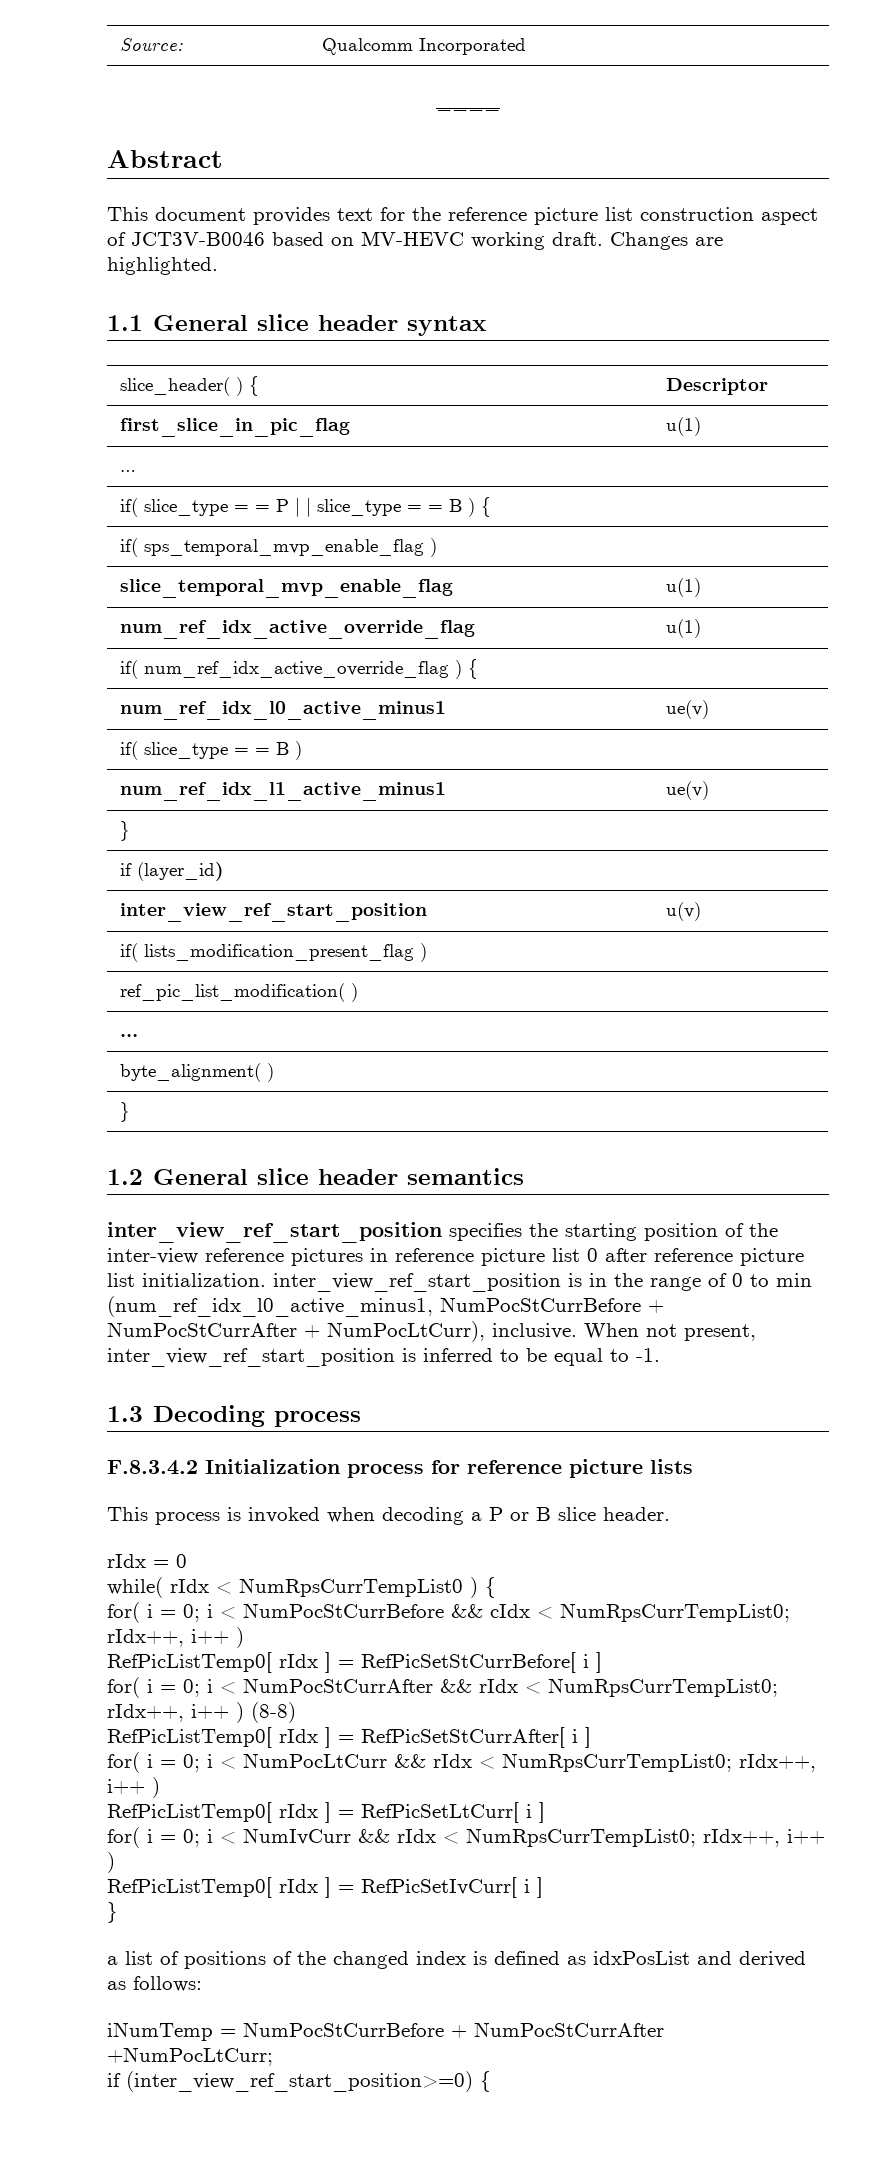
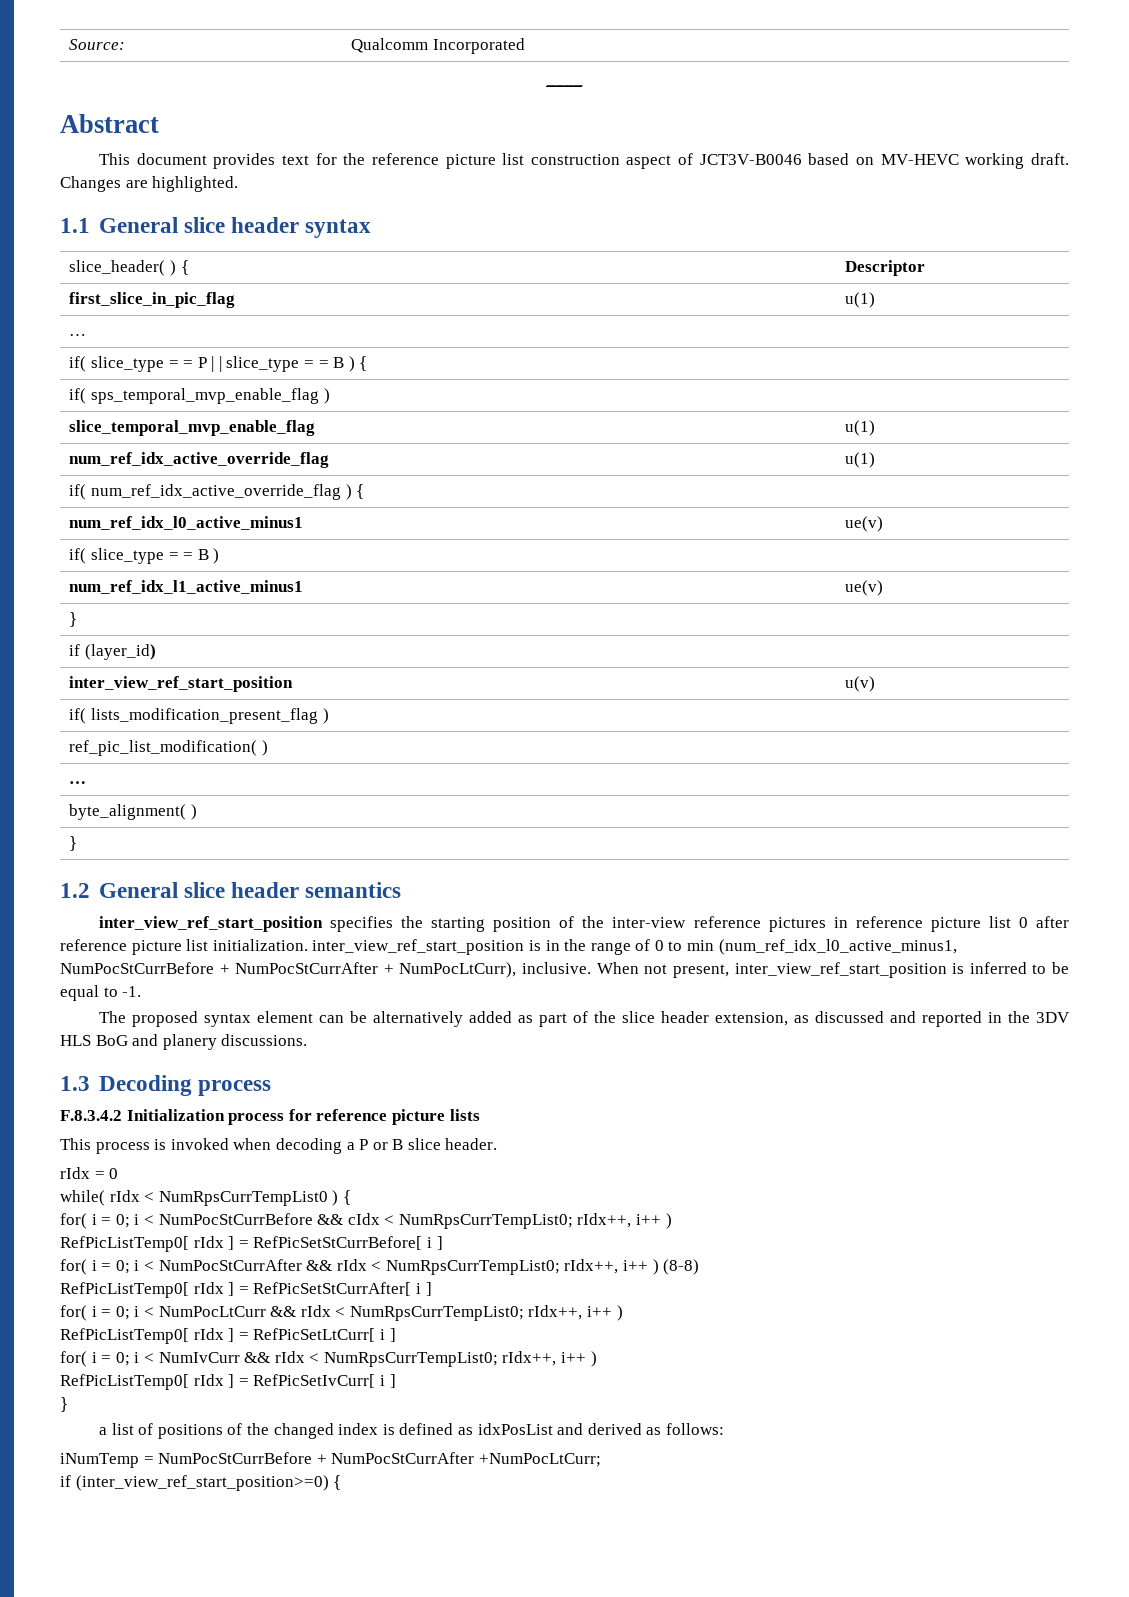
(660, 1355) none -> [99,1011,1070,1027] [60,1034,308,1050] // The proposed syntax element can be alternatively added as part of the slice header extension, as discussed and reported in the 3DV HLS BoG and planery discussions.

